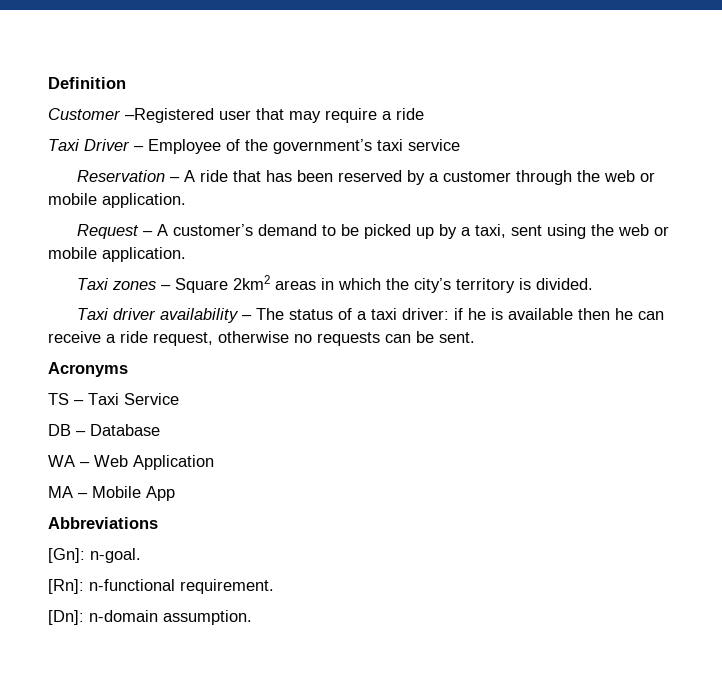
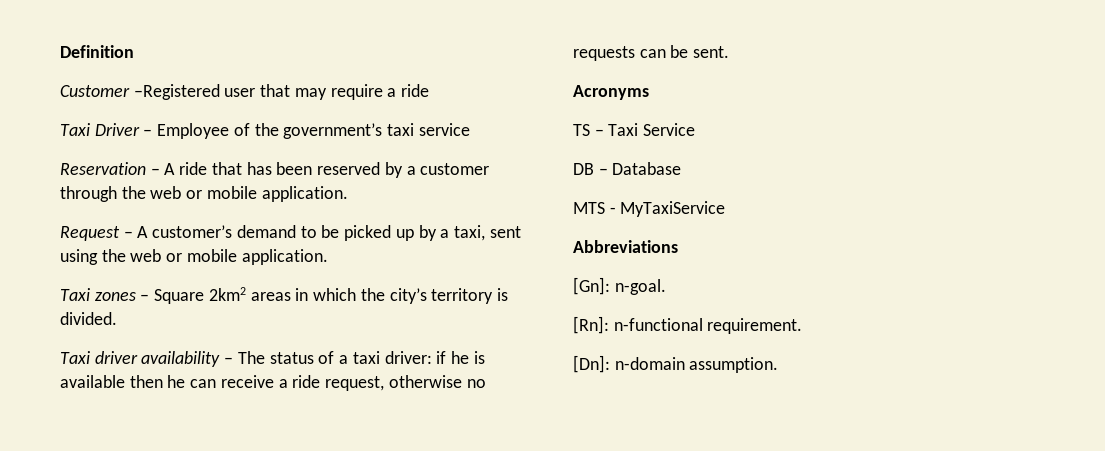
[48,455,214,470] [48,486,175,501] WA – Web Application // MA – Mobile App -> [573,201,726,217] MTS - MyTaxiService

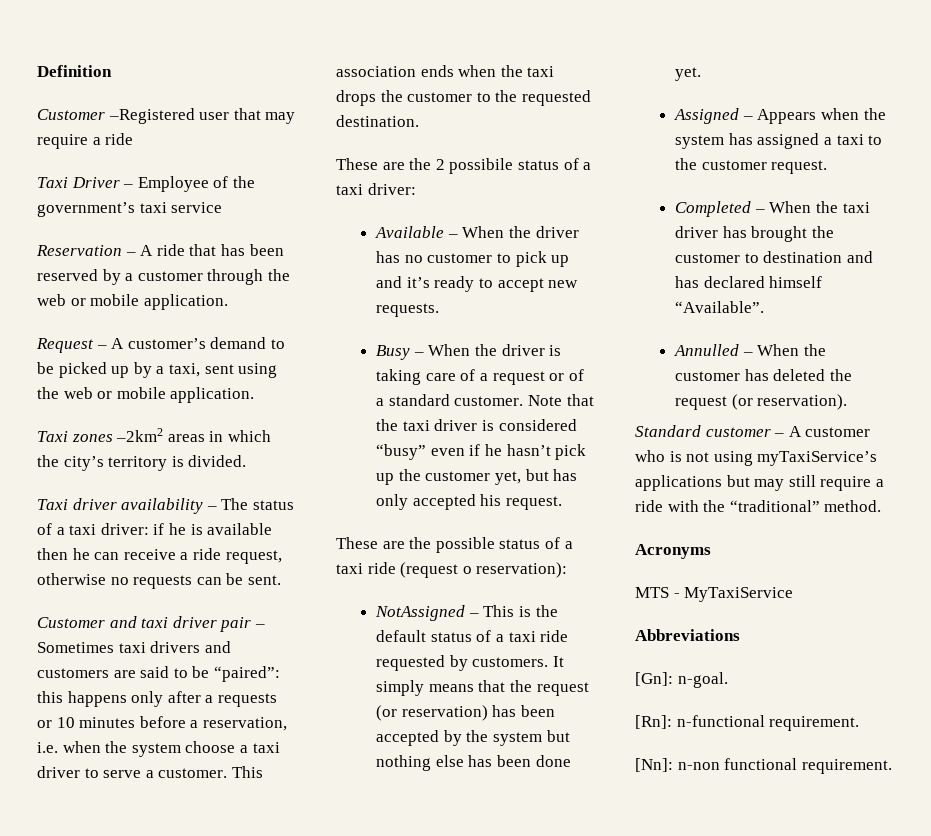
[140,287,246,304] – Square 2km2 -> [116,428,164,442] –2km2
[573,85,649,100] [573,123,696,136] [573,162,682,175] Acronyms // TS – Taxi Service // DB – Database -> [37,616,265,632] [37,641,231,653] [37,666,280,682] [37,691,277,707] [37,716,287,731] [37,741,280,757] [37,766,263,778] [336,65,555,77] [336,90,591,106] [336,115,419,127] [336,158,592,174] [336,183,416,195] [375,226,579,238] [376,251,570,267] [376,276,579,292] [376,303,440,317] [376,344,562,360] [376,369,584,385] [376,394,594,406] [376,419,577,431] [376,444,587,460] [376,469,578,485] [376,494,562,510] [336,537,573,553] [336,562,568,578] [375,605,558,621] [376,630,569,642] [376,655,564,671] [376,680,589,696] [376,705,555,721] [376,730,570,746] [376,755,571,771] [675,67,702,81] [674,108,886,124] [675,133,883,149] [675,158,828,174] [675,201,870,217] [675,226,834,242] [675,251,873,263] [675,276,823,288] [675,301,765,313] [674,344,826,356] [675,369,852,381] [675,394,848,410] [635,425,871,437] [635,450,878,466] [635,475,884,491] [635,500,882,512] [635,544,711,559] Customer and taxi driver pair – Sometimes taxi drivers and customers are said to be “paired”: this happens only after a requests or 10 minutes before a reservation, i.e. when the system choose a taxi driver to serve a customer. This association ends when the taxi drops the customer to the requested destination. // These are the 2 possibile status of a taxi driver: // Available – When the driver has no customer to pick up and it’s ready to accept new requests. // Busy – When the driver is taking care of a request or of a standard customer. Note that the taxi driver is considered “busy” even if he hasn’t pick up the customer yet, but has only accepted his request. // These are the possible status of a taxi ride (request o reservation): // NotAssigned – This is the default status of a taxi ride requested by customers. It simply means that the request (or reservation) has been accepted by the system but nothing else has been done yet. // Assigned – Appears when the system has assigned a taxi to the customer request. // Completed – When the taxi driver has brought the customer to destination and has declared himself “Available”. // Annulled – When the customer has deleted the request (or reservation). // Standard customer – A customer who is not using myTaxiService’s applications but may still require a ride with the “traditional” method. // Acronyms
[573,355,779,373] [Dn]: n-domain assumption. -> [635,758,892,774] [Nn]: n-non functional requirement.

